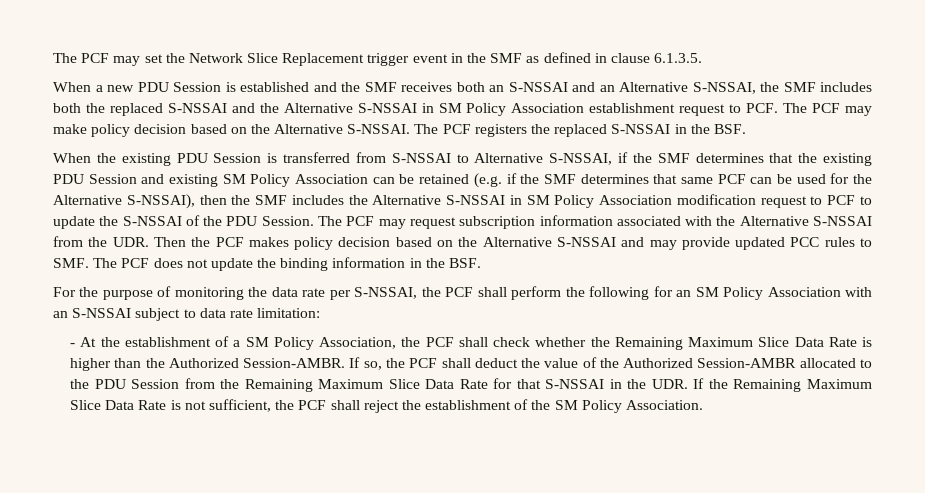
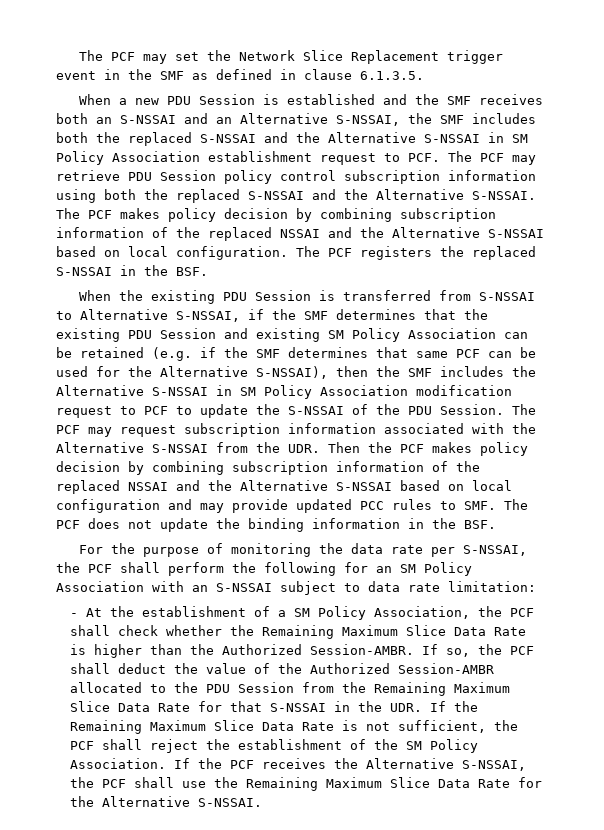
[53,124,247,137] make policy decision based on -> [56,170,536,184] [56,189,336,203] retrieve PDU Session policy control subscription information using both the replaced S-NSSAI and
(471, 129) none -> [120,208,496,222] [56,227,544,241] [56,246,352,260] makes policy decision by combining subscription information of the replaced NSSAI and the Alternative S-NSSAI based on local configuration. The PCF
[395,237,616,247] based on the Alternative S-NSSAI -> [128,461,480,475] [56,480,512,494] [56,499,160,513] by combining subscription information of the replaced NSSAI and the Alternative S-NSSAI based on local configuration
(704, 405) none -> [174,758,527,771] [70,777,543,791] [70,796,263,807] If the PCF receives the Alternative S-NSSAI, the PCF shall use the Remaining Maximum Slice Data Rate for the Alternative S-NSSAI.

